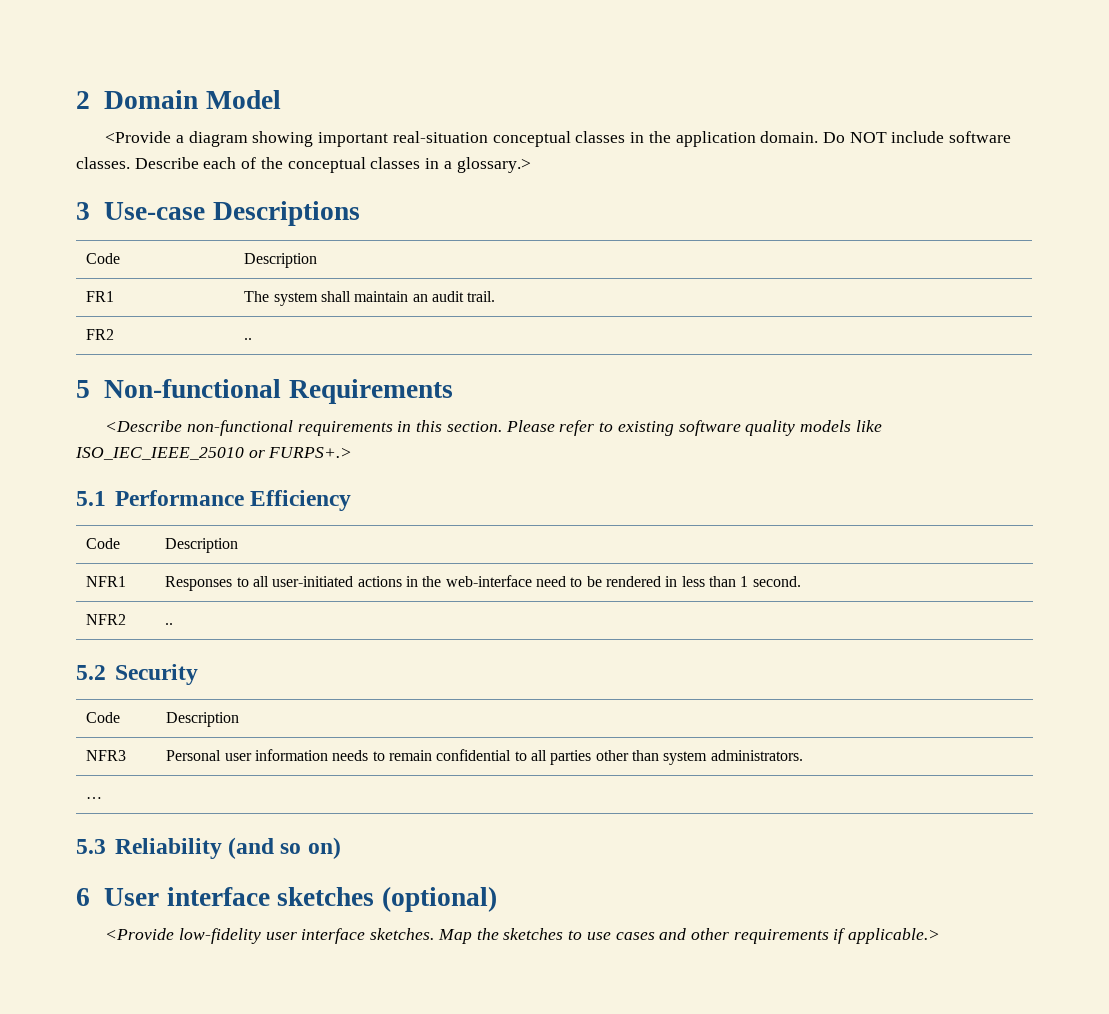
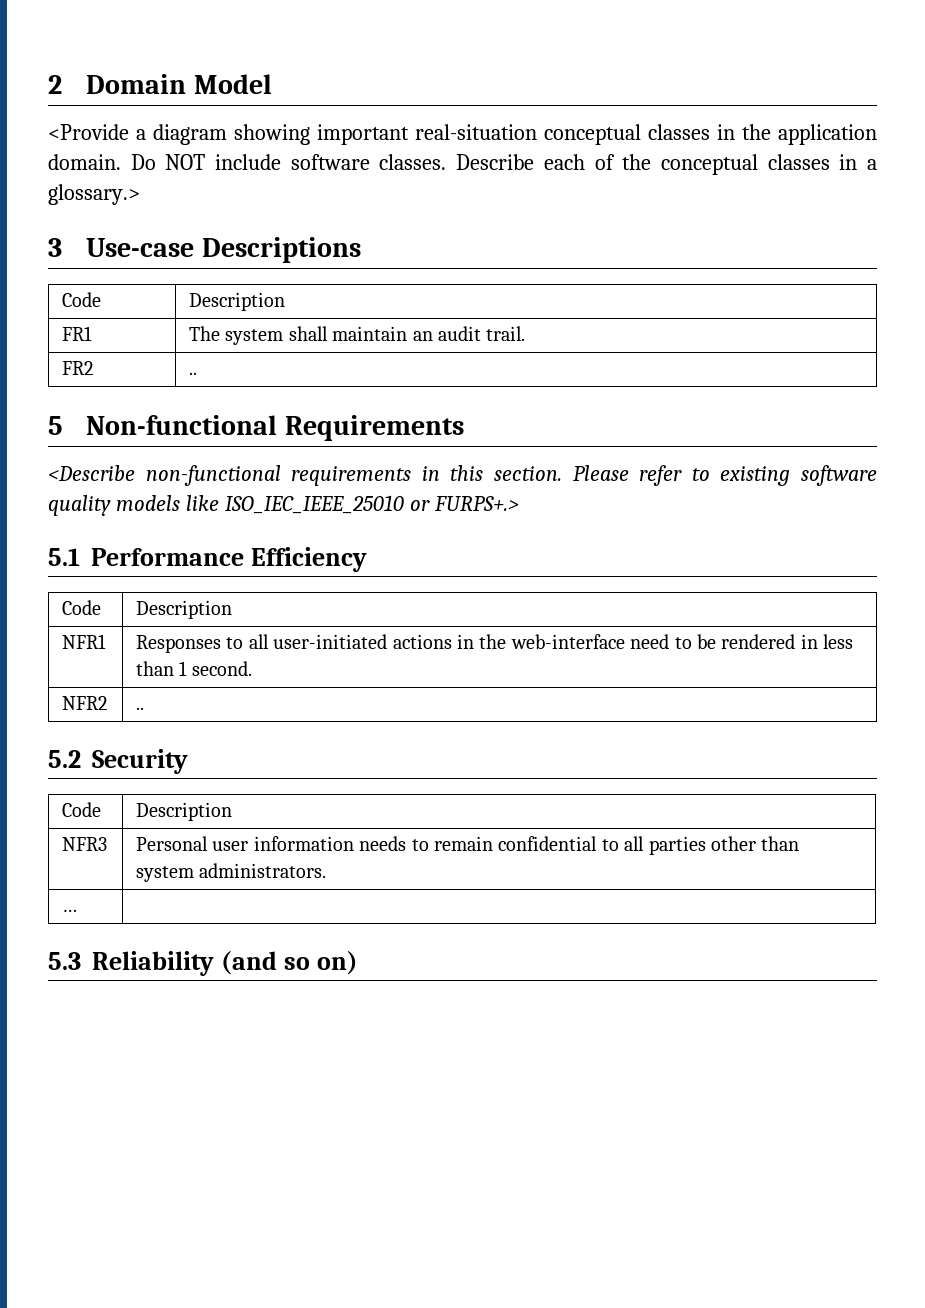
[76,886,497,912] [105,928,941,944] // 6 User interface sketches (optional) // <Provide low-fidelity user interface sketches. Map the sketches to use cases and other requirements if applicable.> -> (358, 963) none

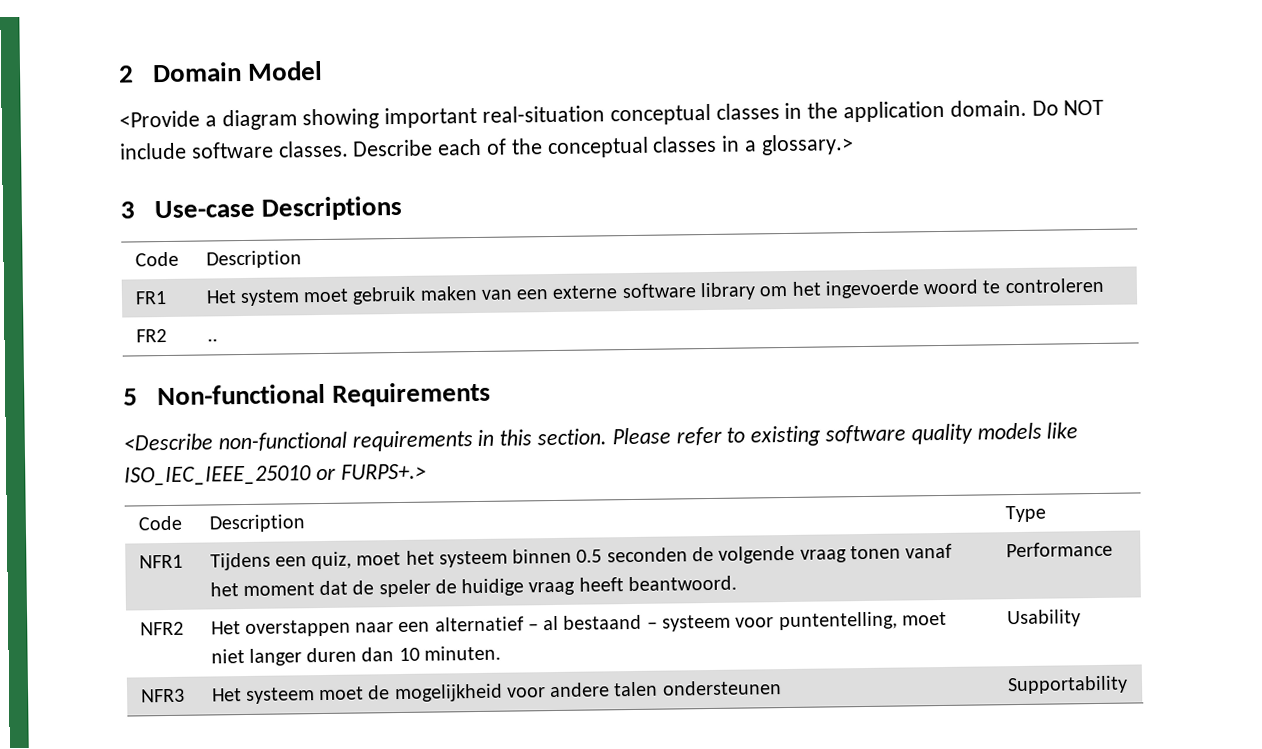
[189,326,526,345] The system shall maintain an audit trail. -> [205,277,1104,307] Het system moet gebruik maken van een externe software library om het ingevoerde woord te controleren
[48,547,367,572] [62,600,102,615] [136,600,233,619] // 5.1 Performance Efficiency // Code | Description -> [137,515,182,531] [208,514,305,533] [1004,505,1046,523] // Code | Description | Type
[136,634,854,653] [136,661,252,676] [62,696,108,710] [136,707,145,710] [48,749,188,774] [62,802,102,817] [136,802,233,821] [62,837,108,851] [136,836,800,855] [136,863,327,882] [62,909,78,912] [48,951,358,976] Responses to all user-initiated actions in the web-interface need to be rendered in less than 1 second. // NFR2 | .. // 5.2 Security // Code | Description // NFR3 | Personal user information needs to remain confidential to all parties other than system administrators. // … | // 5.3 Reliability (and so on) -> [209,543,953,571] [209,575,738,598] [1005,541,1113,558] [139,621,184,636] [210,611,947,638] [210,645,501,666] [1006,609,1081,628] [140,688,185,703] [211,680,782,705] [1006,675,1128,695] Tijdens een quiz, moet het systeem binnen 0.5 seconden de volgende vraag tonen vanaf het moment dat de speler de huidige vraag heeft beantwoord. | Performance // NFR2 | Het overstappen naar een alternatief – al bestaand – systeem voor puntentelling, moet niet langer duren dan 10 minuten. | Usability // NFR3 | Het systeem moet de mogelijkheid voor andere talen ondersteunen | Supportability

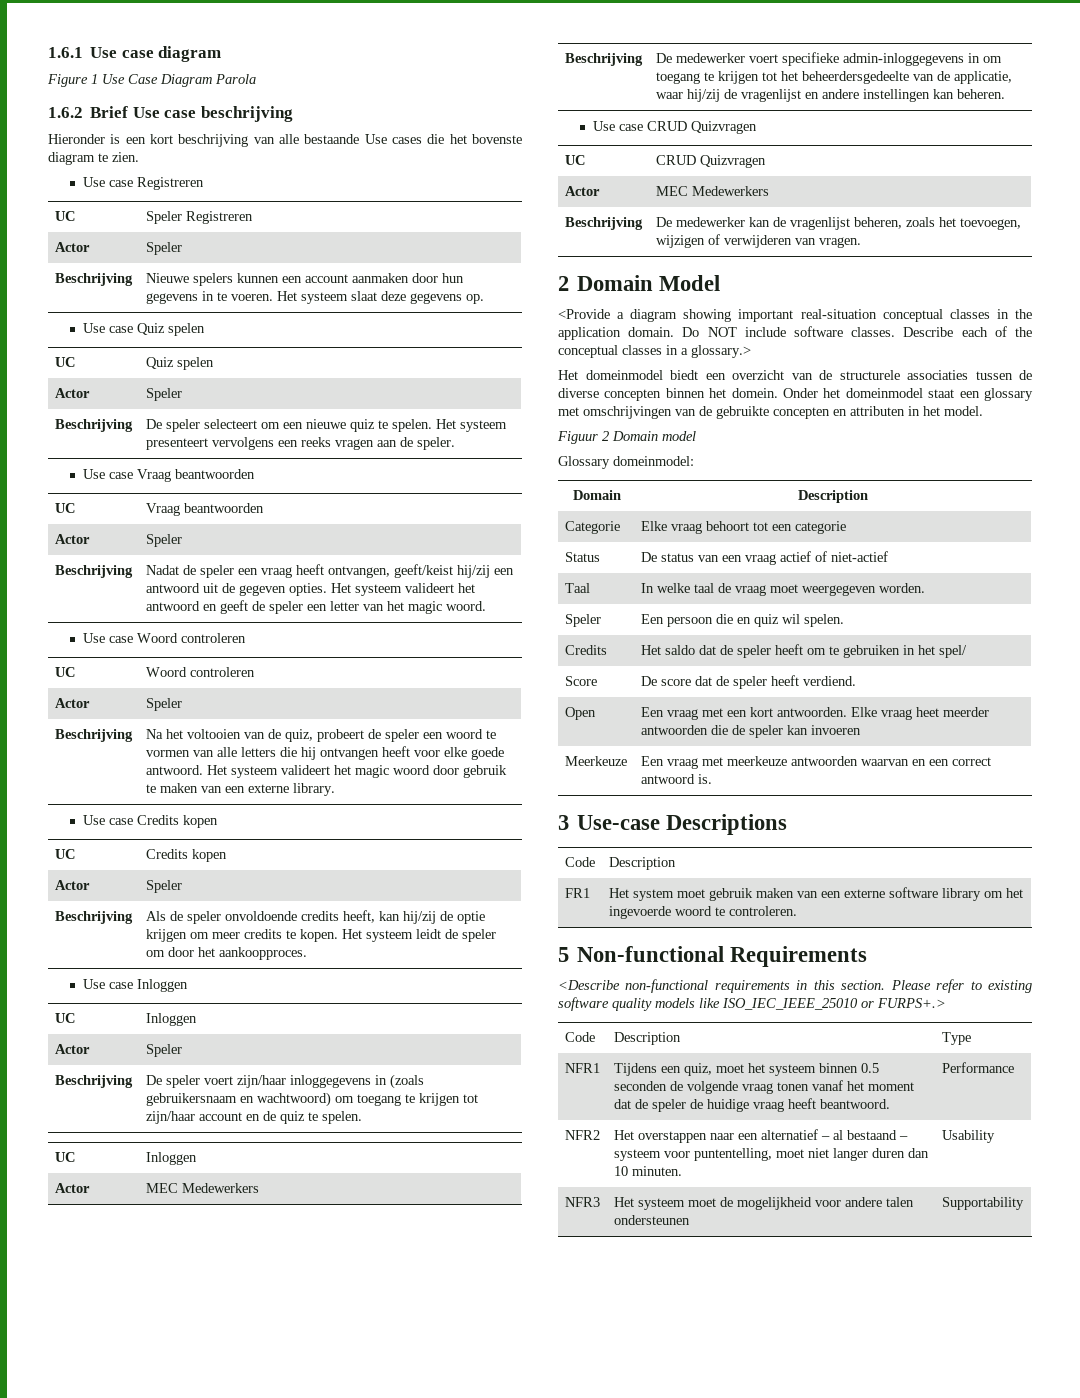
(118, 74) none -> [48,46,222,62] [47,74,256,87] [48,106,294,122] [48,134,522,147] [48,152,139,165] [82,177,204,190] [54,211,75,221] [145,211,253,224] [54,242,90,252] [145,242,182,255] [54,273,133,286] [145,273,464,286] [145,291,484,304] [82,323,205,336] [54,357,75,367] [145,357,214,370] [54,388,90,398] [145,388,182,401] [54,419,133,432] [145,419,507,432] [145,437,455,450] [82,469,255,482] [54,503,75,513] [145,503,264,516] [54,534,90,544] [145,534,182,547] [54,565,133,578] [145,564,514,578] [145,583,475,596] [145,600,486,614] [82,633,246,643] [54,667,75,677] [145,667,255,677] [54,698,90,708] [145,698,182,711] [54,729,133,742] [145,729,496,742] [145,746,504,760] [145,765,507,778] [145,783,335,796] [82,815,218,828] [54,849,75,859] [145,849,227,862] [54,880,90,890] [145,880,182,893] [54,911,133,924] [145,910,485,924] [145,929,496,942] [145,947,307,960] [82,979,188,992] [54,1013,75,1023] [145,1013,197,1026] [54,1044,90,1054] [145,1044,182,1057] [54,1075,133,1088] [145,1074,424,1089] [145,1092,478,1107] [145,1111,362,1124] [54,1152,75,1162] [145,1152,197,1165] [54,1183,90,1193] [145,1183,259,1193] [564,53,643,66] [655,52,1002,66] [655,71,1012,84] [655,89,1005,102] [592,121,757,134] [564,155,585,165] [655,155,766,168] [564,186,600,196] [655,186,769,196] [564,217,643,230] [655,217,1021,230] [655,234,861,248] 1.6.1 Use case diagram // Figure 1 Use Case Diagram Parola // 1.6.2 Brief Use case beschrijving // Hieronder is een kort beschrijving van alle bestaande Use cases die het bovenste diagram te zien. // Use case Registreren // UC | Speler Registreren // Actor | Speler // Beschrijving | Nieuwe spelers kunnen een account aanmaken door hun gegevens in te voeren. Het systeem slaat deze gegevens op. // Use case Quiz spelen // UC | Quiz spelen // Actor | Speler // Beschrijving | De speler selecteert om een nieuwe quiz te spelen. Het systeem presenteert vervolgens een reeks vragen aan de speler. // Use case Vraag beantwoorden // UC | Vraag beantwoorden // Actor | Speler // Beschrijving | Nadat de speler een vraag heeft ontvangen, geeft/keist hij/zij een antwoord uit de gegeven opties. Het systeem valideert het antwoord en geeft de speler een letter van het magic woord. // Use case Woord controleren // UC | Woord controleren // Actor | Speler // Beschrijving | Na het voltooien van de quiz, probeert de speler een woord te vormen van alle letters die hij ontvangen heeft voor elke goede antwoord. Het systeem valideert het magic woord door gebruik te maken van een externe library. // Use case Credits kopen // UC | Credits kopen // Actor | Speler // Beschrijving | Als de speler onvoldoende credits heeft, kan hij/zij de optie krijgen om meer credits te kopen. Het systeem leidt de speler om door het aankoopproces. // Use case Inloggen // UC | Inloggen // Actor | Speler // Beschrijving | De speler voert zijn/haar inloggegevens in (zoals gebruikersnaam en wachtwoord) om toegang te krijgen tot zijn/haar account en de quiz te spelen. // UC | Inloggen // Actor | MEC Medewerkers // Beschrijving | De medewerker voert specifieke admin-inloggegevens in om toegang te krijgen tot het beheerdersgedeelte van de applicatie, waar hij/zij de vragenlijst en andere instellingen kan beheren. // Use case CRUD Quizvragen // UC | CRUD Quizvragen // Actor | MEC Medewerkers // Beschrijving | De medewerker kan de vragenlijst beheren, zoals het toevoegen, wijzigen of verwijderen van vragen. //
(854, 145) none -> [558,370,1032,380] [558,388,1033,401] [558,406,983,419] [557,431,696,444] [558,456,694,469] [572,490,621,500] [798,490,868,503] [564,521,620,534] [640,521,846,534] [564,552,600,562] [640,551,888,565] [564,583,590,593] [640,583,925,596] [564,614,601,627] [640,614,844,627] [564,645,607,655] [640,644,967,658] [564,676,597,686] [640,675,856,689] [564,707,596,720] [640,707,989,720] [640,725,861,738] [564,756,627,766] [640,756,991,769] [640,774,712,784] // Het domeinmodel biedt een overzicht van de structurele associaties tussen de diverse concepten binnen het domein. Onder het domeinmodel staat een glossary met omschrijvingen van de gebruikte concepten en attributen in het model. // Figuur 2 Domain model // Glossary domeinmodel: // Domain | Description // Categorie | Elke vraag behoort tot een categorie // Status | De status van een vraag actief of niet-actief // Taal | In welke taal de vraag moet weergegeven worden. // Speler | Een persoon die en quiz wil spelen. // Credits | Het saldo dat de speler heeft om te gebruiken in het spel/ // Score | De score dat de speler heeft verdiend. // Open | Een vraag met een kort antwoorden. Elke vraag heet meerder antwoorden die de speler kan invoeren // Meerkeuze | Een vraag met meerkeuze antwoorden waarvan en een correct antwoord is.
[1004,277,1104,294] [135,328,167,343] [206,338,218,342] controleren // FR2 | .. -> [728,906,797,916] controleren.

